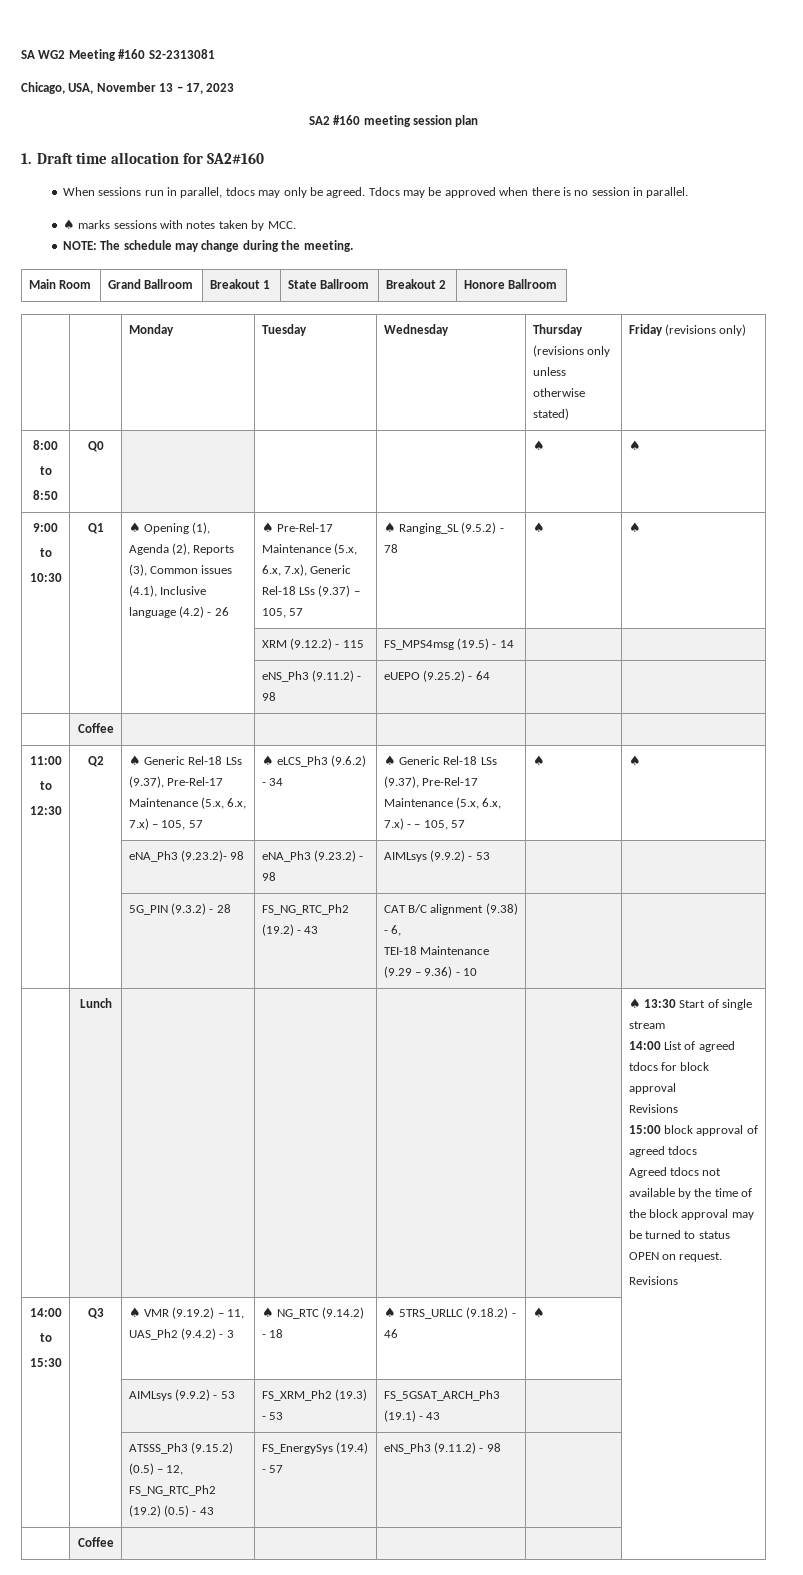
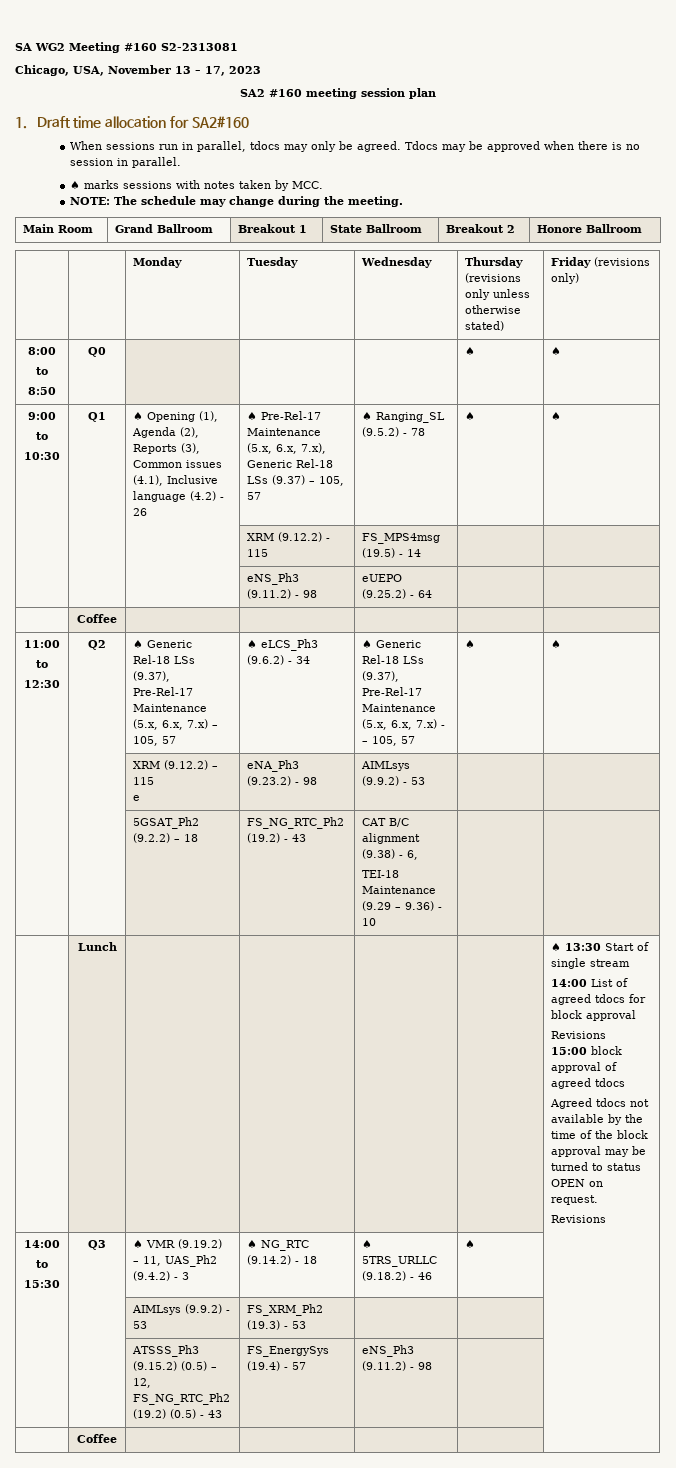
[128,850,245,862] eNA_Ph3 (9.23.2)- 98 -> [133,760,219,770] [133,777,155,785] [133,795,141,801] XRM (9.12.2) – 115 // e
[128,903,231,915] 5G_PIN (9.3.2) - 28 -> [133,817,200,829] [133,833,199,843] 5GSAT_Ph2 (9.2.2) – 18
[383,1390,500,1401] [383,1410,441,1422] FS_5GSAT_ARCH_Ph3 (19.1) - 43 -> (307, 1325) none

